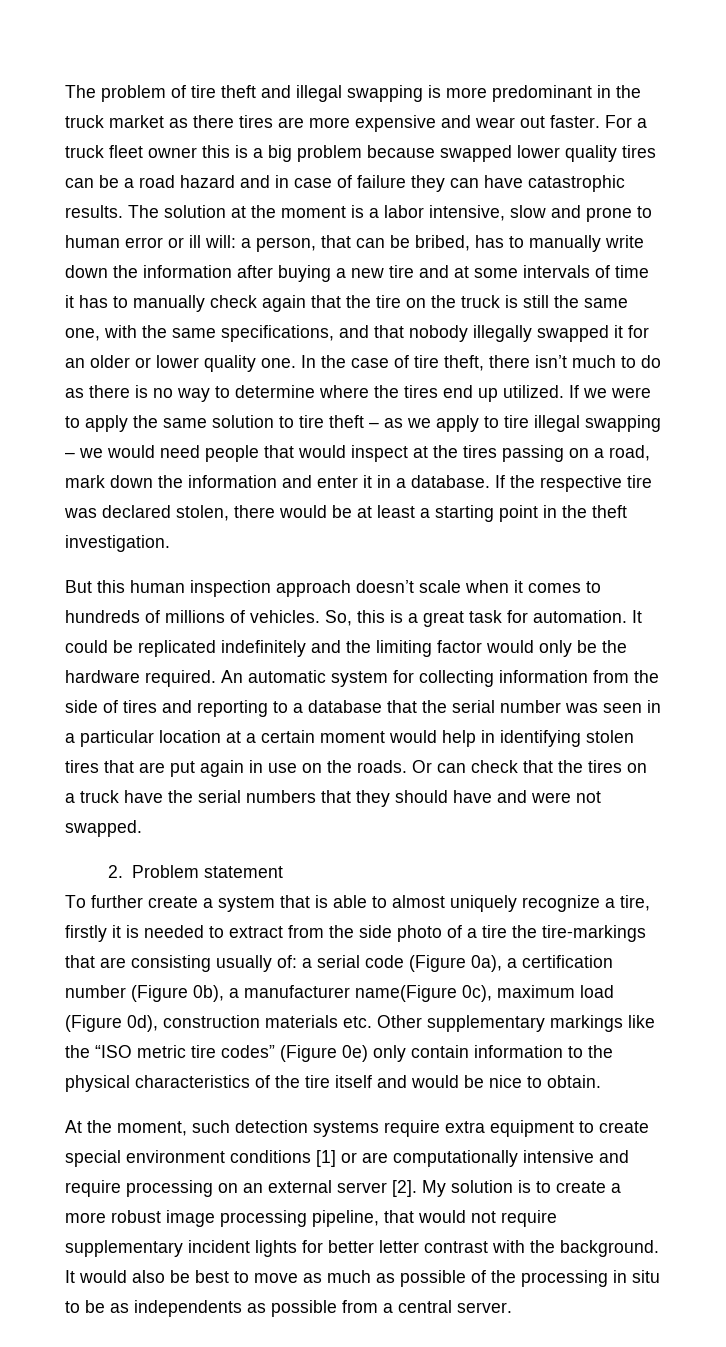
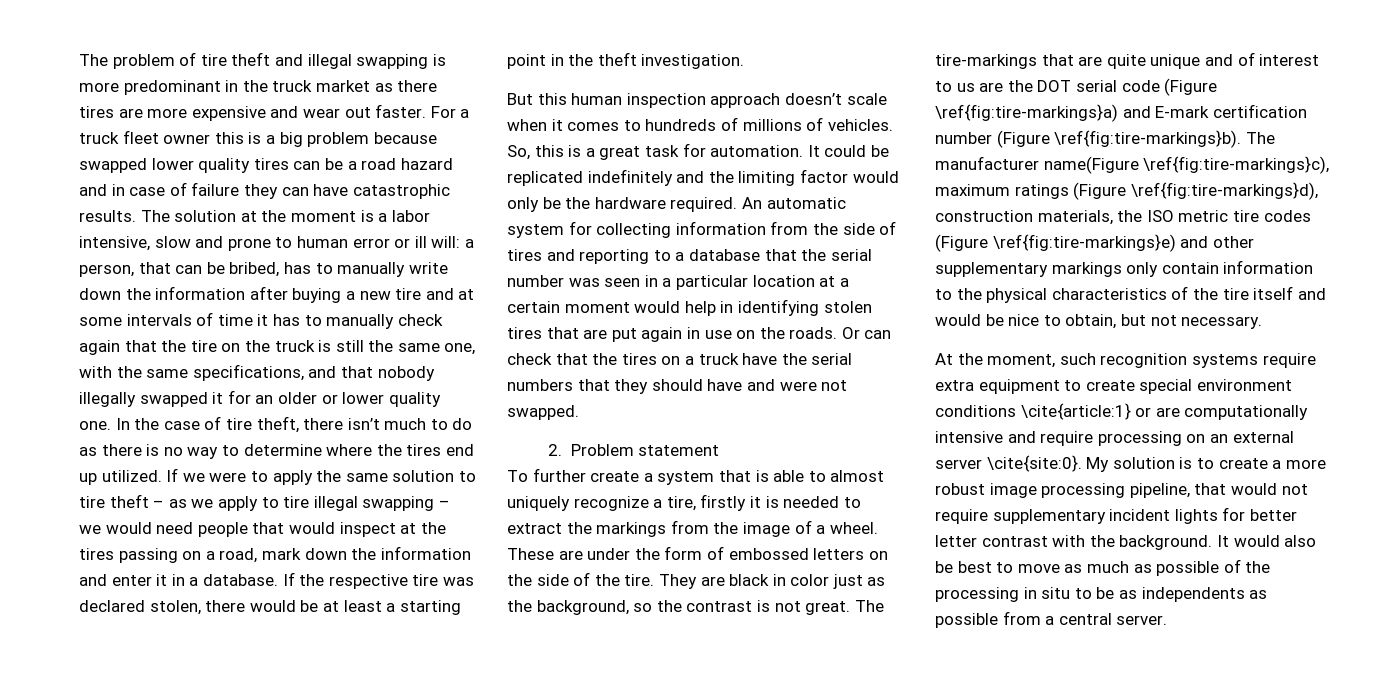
[288,925,646,942] [65,955,613,972] [65,985,614,1002] [65,1015,655,1032] [65,1045,368,1062] from the side photo of a tire the tire-markings that are consisting usually of: a serial code (Figure 0a), a certification number (Figure 0b), a manufacturer name(Figure 0c), maximum load (Figure 0d), construction materials etc. Other supplementary markings like the “ISO metric tire codes” (Figure 0e) -> [566,520,878,537] [507,546,888,560] [507,572,886,589] [507,600,884,615] [935,52,1320,69] [935,78,1218,96] [935,104,1307,122] [935,130,1275,148] [935,156,1330,174] [935,182,1318,200] [935,210,1311,225] [935,234,1254,252] [935,262,1122,277] the markings from the image of a wheel. These are under the form of embossed letters on the side of the tire. They are black in color just as the background, so the contrast is not great. The tire-markings that are quite unique and of interest to us are the DOT serial code (Figure \ref{fig:tire-markings}a) and E-mark certification number (Figure \ref{fig:tire-markings}b). The manufacturer name(Figure \ref{fig:tire-markings}c), maximum ratings (Figure \ref{fig:tire-markings}d), construction materials, the ISO metric tire codes (Figure \ref{fig:tire-markings}e) and other supplementary markings
[547,1075,601,1088] obtain. -> [1065,314,1263,329] obtain, but not necessary.
[235,1120,308,1133] detection -> [1100,353,1188,368] recognition
[316,1150,336,1167] [1] -> [1020,403,1131,420] \cite{article:1}
[392,1180,417,1197] [2]. -> [986,455,1082,472] \cite{site:0}.

